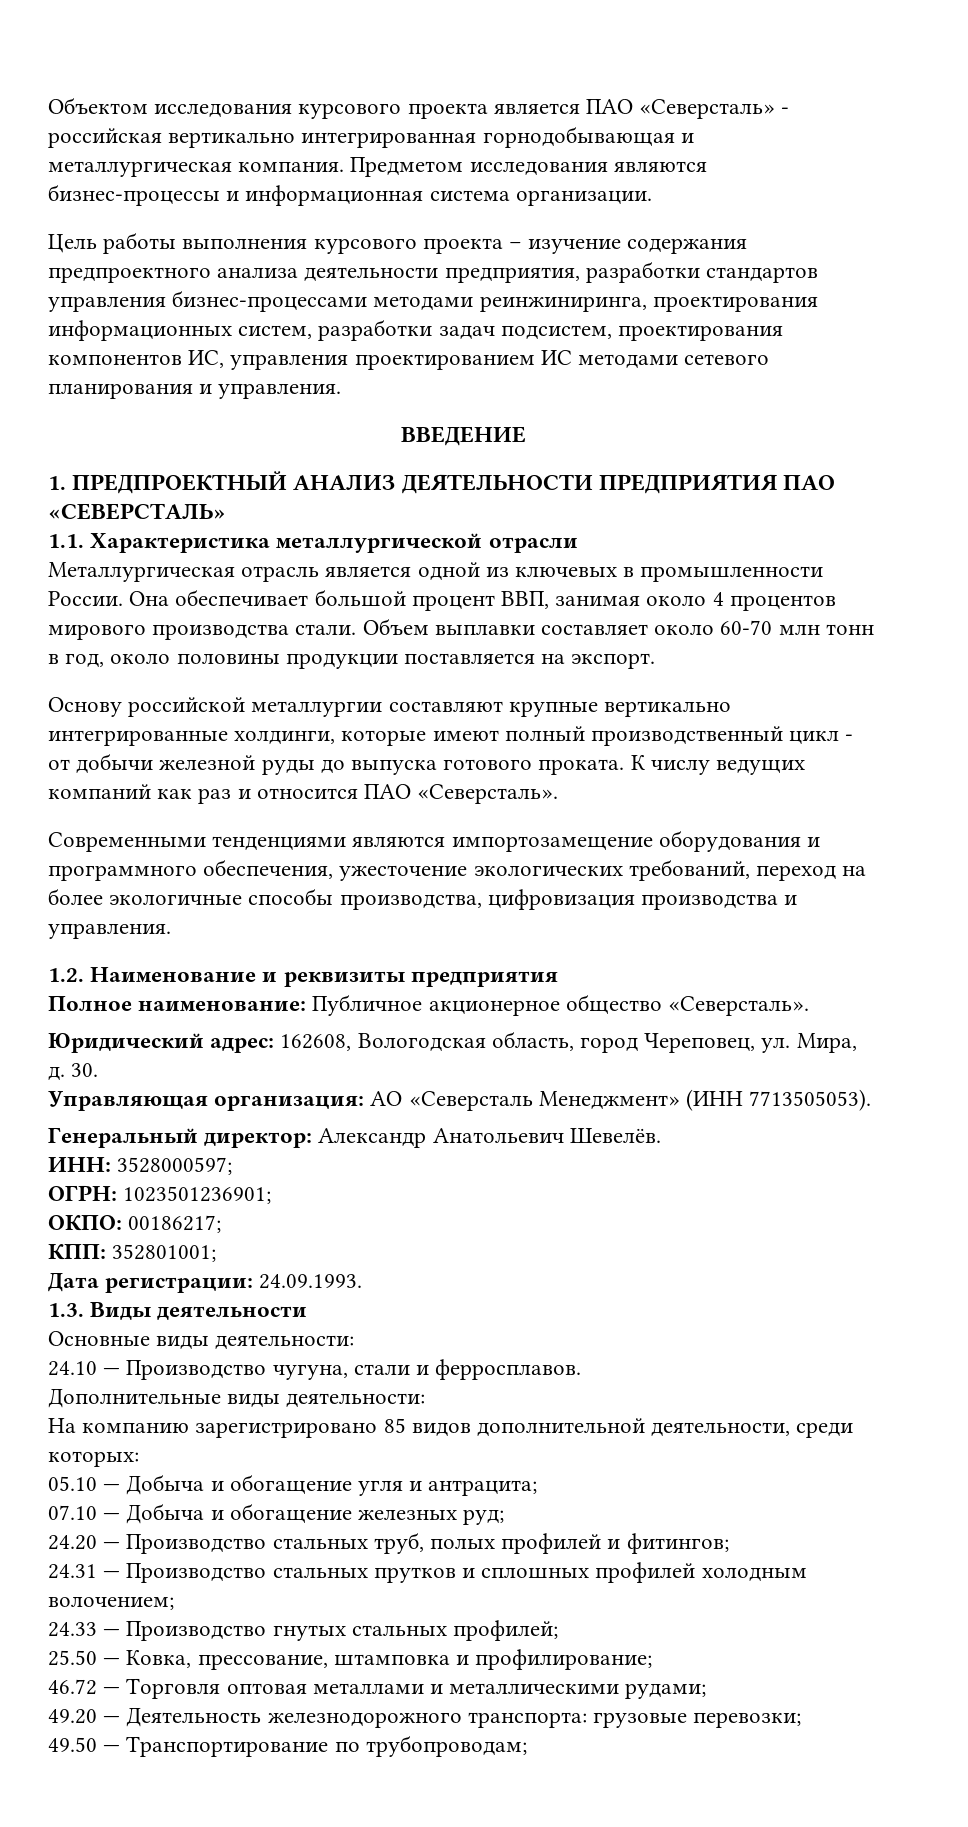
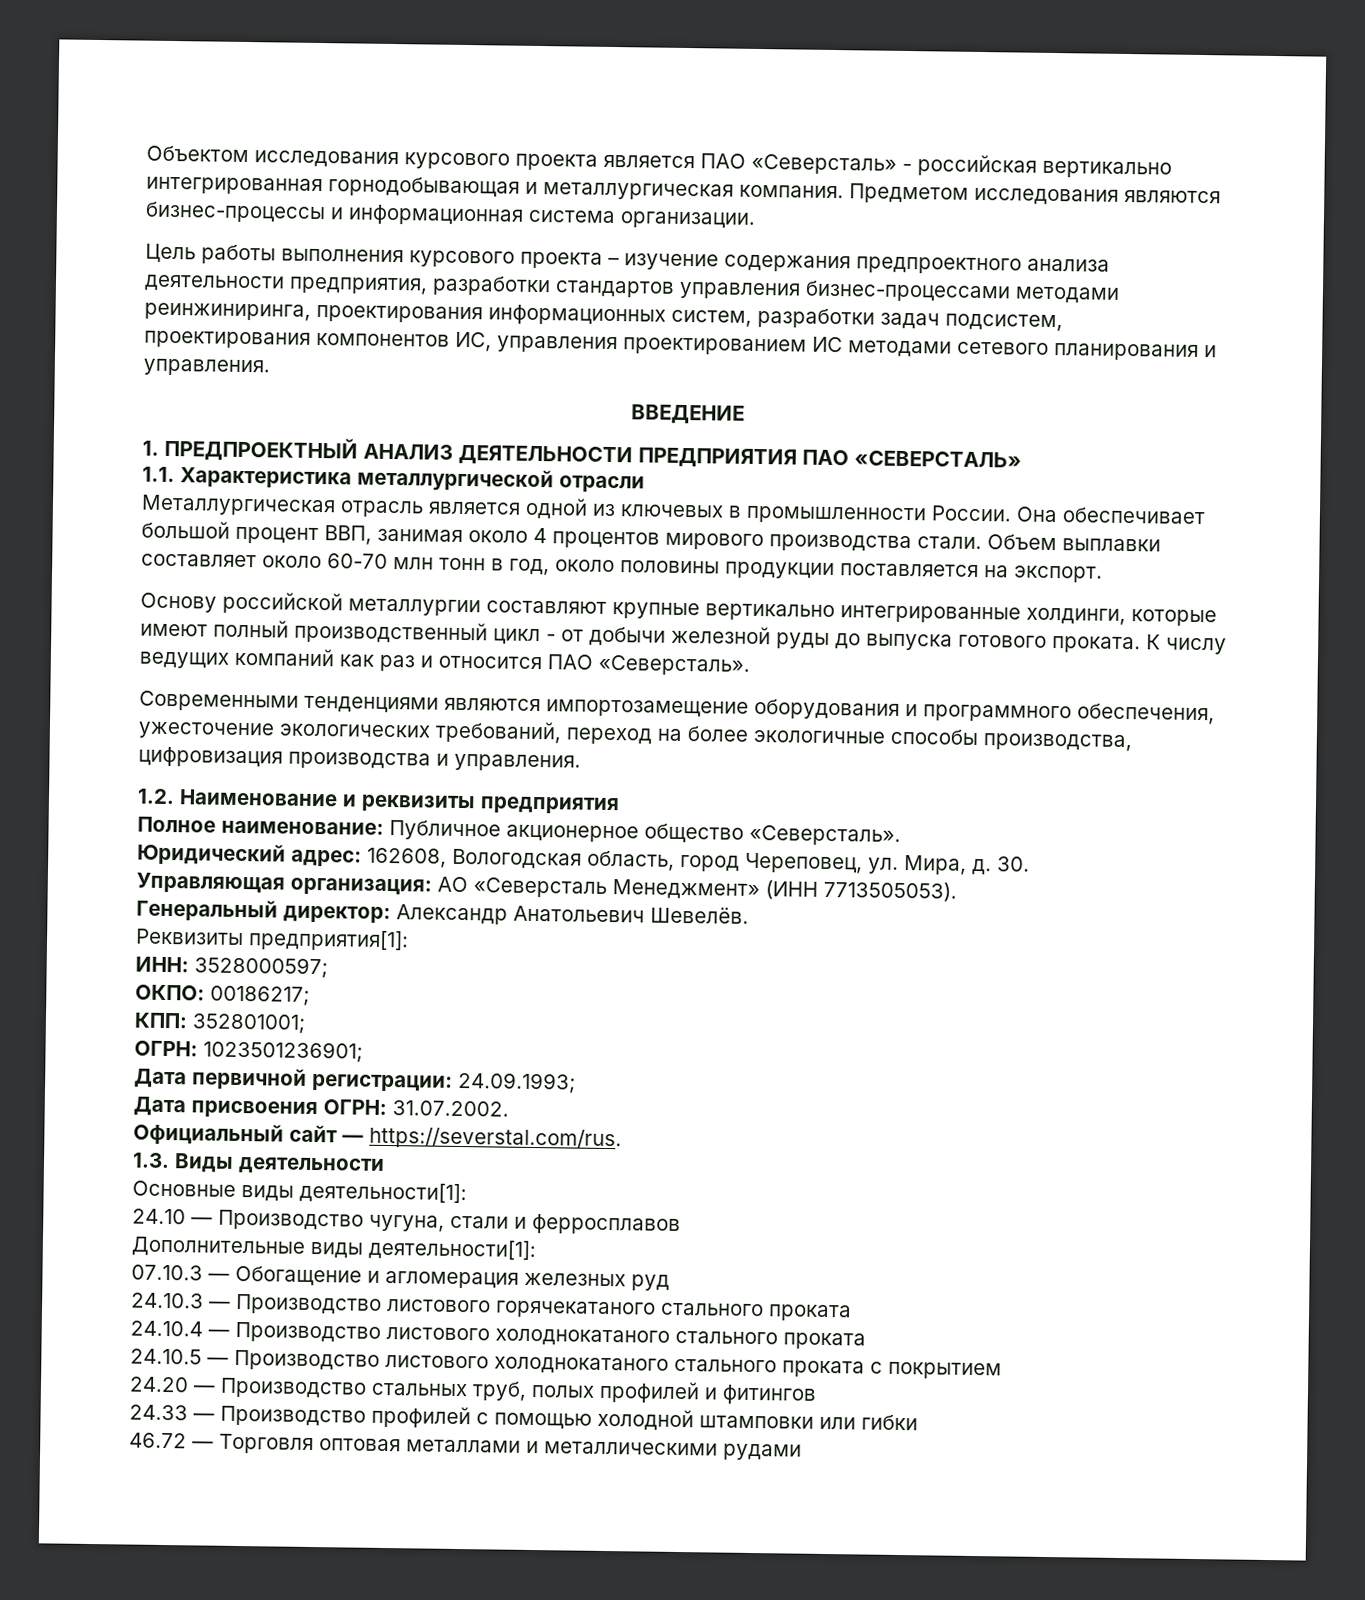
(661, 1136) none -> [135,928,409,952] // Реквизиты предприятия[1]:
[48,1185,272,1204] // ОГРН: 1023501236901; -> (328, 967) none
[48,1273,363,1293] // Дата регистрации: 24.09.1993. -> [134,1040,363,1063] [134,1067,576,1094] [133,1096,509,1119] [133,1122,622,1151] // ОГРН: 1023501236901; // Дата первичной регистрации: 24.09.1993; // Дата присвоения ОГРН: 31.07.2002. // Официальный сайт — https://severstal.com/rus.
[215,1335,355,1350] деятельности: -> [299,1181,467,1205] деятельности[1]:
[435,1359,582,1380] ферросплавов. -> [532,1213,681,1236] ферросплавов
[286,1393,426,1408] [48,1418,854,1438] [48,1451,139,1467] [48,1474,538,1496] [48,1503,505,1525] деятельности: // На компанию зарегистрировано 85 видов дополнительной деятельности, среди которых: // 05.10 — Добыча и обогащение угля и антрацита; // 07.10 — Добыча и обогащение железных руд; -> [368,1238,536,1262] [131,1264,670,1291] [131,1292,852,1322] [130,1320,866,1350] [130,1348,1002,1380] деятельности[1]: // 07.10.3 — Обогащение и агломерация железных руд // 24.10.3 — Производство листового горячекатаного стального проката // 24.10.4 — Производство листового холоднокатаного стального проката // 24.10.5 — Производство листового холоднокатаного стального проката с покрытием
[626,1533,729,1554] [48,1562,807,1583] [48,1596,174,1610] [48,1620,559,1641] [48,1649,653,1670] фитингов; // 24.31 — Производство стальных прутков и сплошных профилей холодным волочением; // 24.33 — Производство гнутых стальных профилей; // 25.50 — Ковка, прессование, штамповка и профилирование; -> [722,1384,817,1405] [129,1404,918,1432] фитингов // 24.33 — Производство профилей с помощью холодной штамповки или гибки
[625,1683,707,1699] [48,1707,802,1728] [48,1735,527,1757] рудами; // 49.20 — Деятельность железнодорожного транспорта: грузовые перевозки; // 49.50 — Транспортирование по трубопроводам; -> [723,1443,802,1461] рудами

